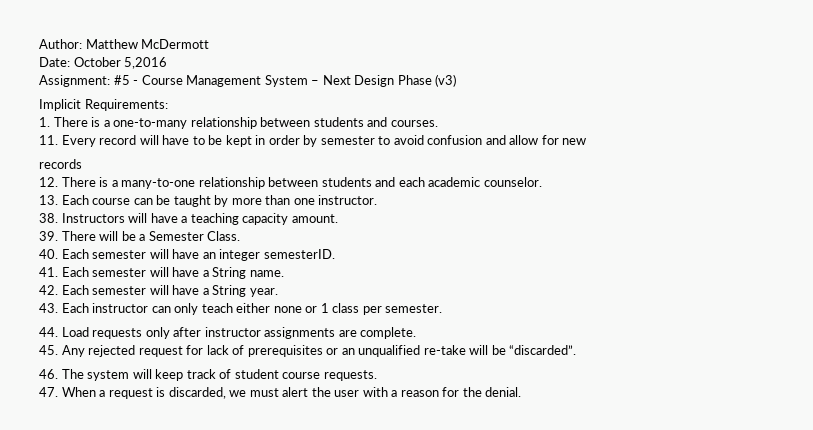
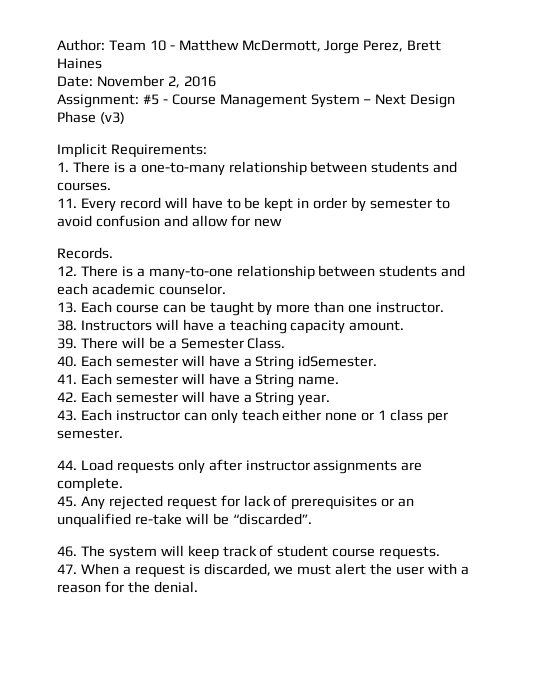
[85,39,210,49] [39,57,168,69] Matthew McDermott // Date: October 5,2016 -> [108,39,442,54] [57,58,102,69] [57,75,216,88] Team 10 - Matthew McDermott, Jorge Perez, Brett Haines // Date: November 2, 2016
[39,159,82,169] records -> [57,247,113,259] Records.
[202,249,335,261] an integer semesterID. -> [243,355,378,370] a String idSemester.

